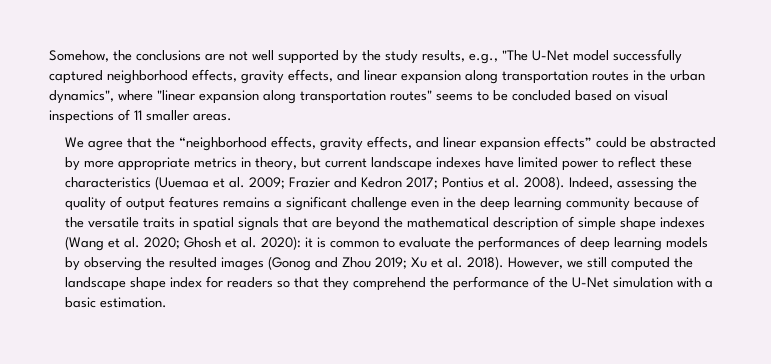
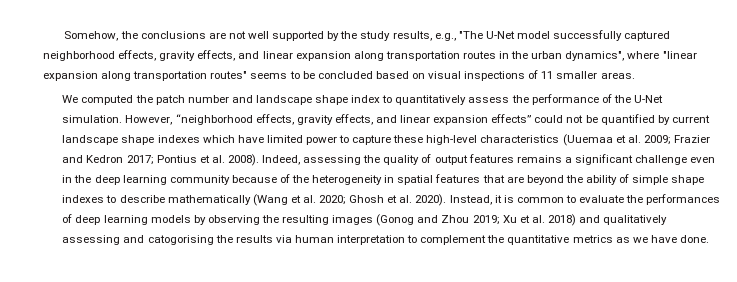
[88,137,176,151] agree that the -> [81,94,663,105] [62,115,173,125] computed the patch number and landscape shape index to quantitatively assess the performance of the U-Net simulation. However,
[631,137,717,148] [65,157,482,171] be abstracted by more appropriate metrics in theory, but current landscape indexes -> [566,114,710,125] [62,135,235,145] not be quantified by current landscape shape indexes which
[618,156,693,168] reflect these -> [352,135,478,145] capture these high-level
[88,217,176,228] versatile traits -> [312,175,383,185] heterogeneity
[238,217,280,231] signals -> [435,174,481,183] features
[407,217,559,231] mathematical description -> [585,175,617,185] ability
(706, 222) none -> [106,195,251,205] to describe mathematically
[261,236,302,250] 2020): -> [415,194,492,206] 2020). Instead,
[169,257,218,268] resulted -> [282,215,330,225] resulting
[467,256,694,271] [65,276,714,291] [65,297,168,308] 2018). However, we still computed the landscape shape index for readers so that they comprehend the performance of the U-Net simulation with a basic estimation. -> [547,214,668,226] [62,235,709,245] 2018) and qualitatively assessing and catogorising the results via human interpretation to complement the quantitative metrics as we have done.

